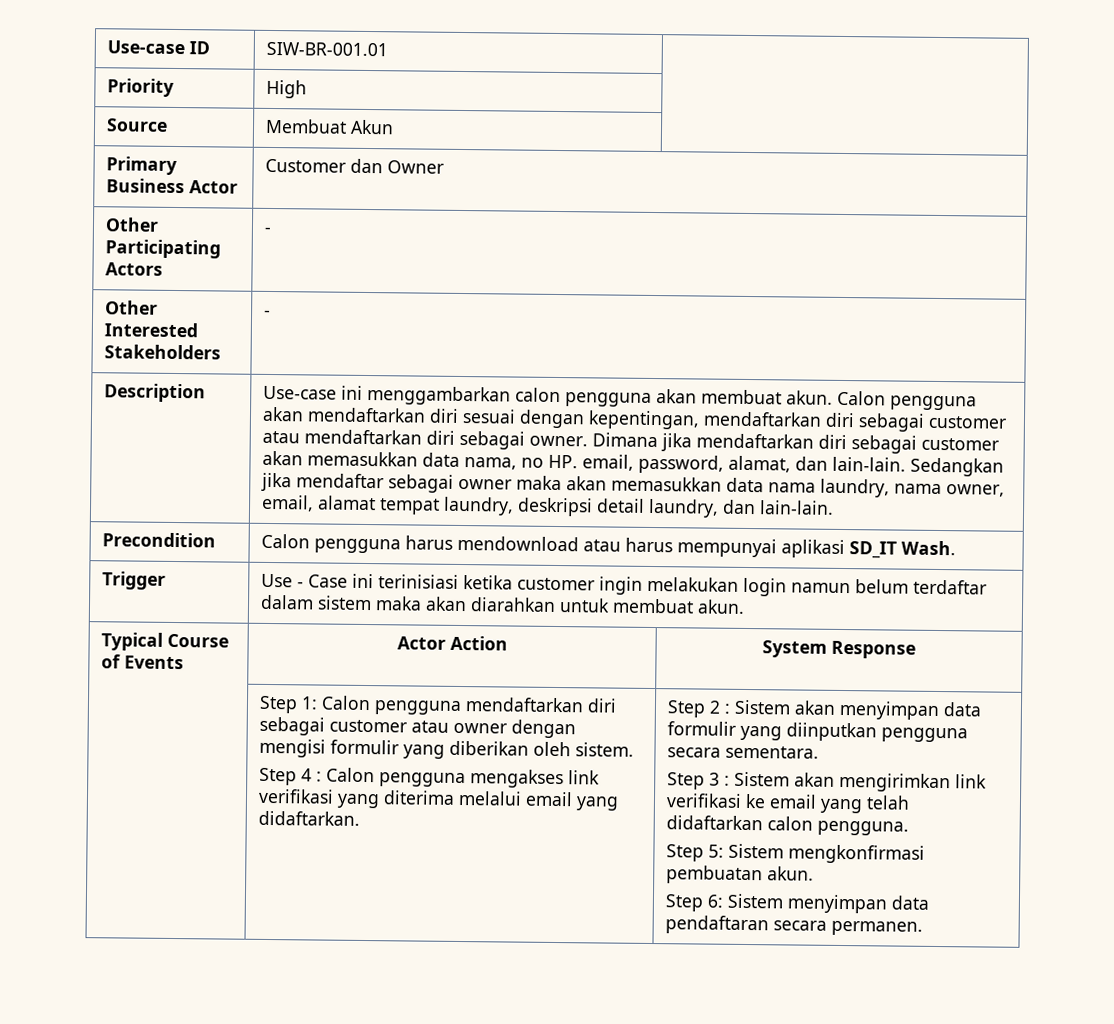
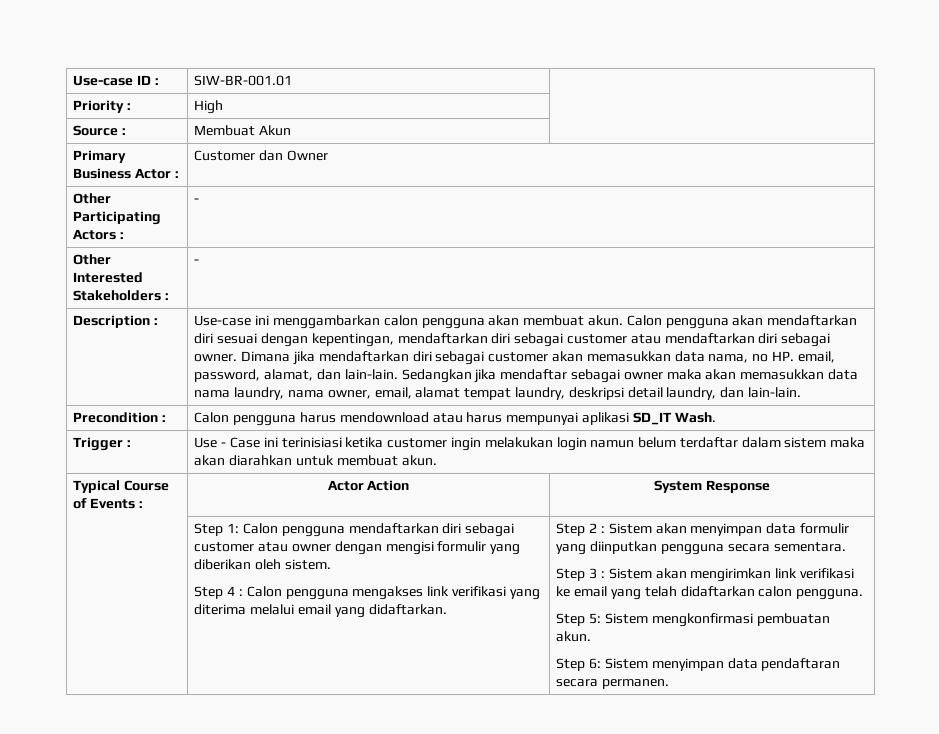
(211, 48) none -> [155,78,160,85] :
(175, 87) none -> [127,103,132,110] :
(169, 125) none -> [122,128,127,135] :
(239, 187) none -> [175,171,180,178] :
(164, 269) none -> [120,232,125,239] :
(222, 352) none -> [165,293,170,300] :
(207, 393) none -> [154,318,159,325] :
(217, 540) none -> [162,415,167,422] :
(167, 580) none -> [127,440,132,447] :
(185, 662) none -> [139,501,144,508] :

